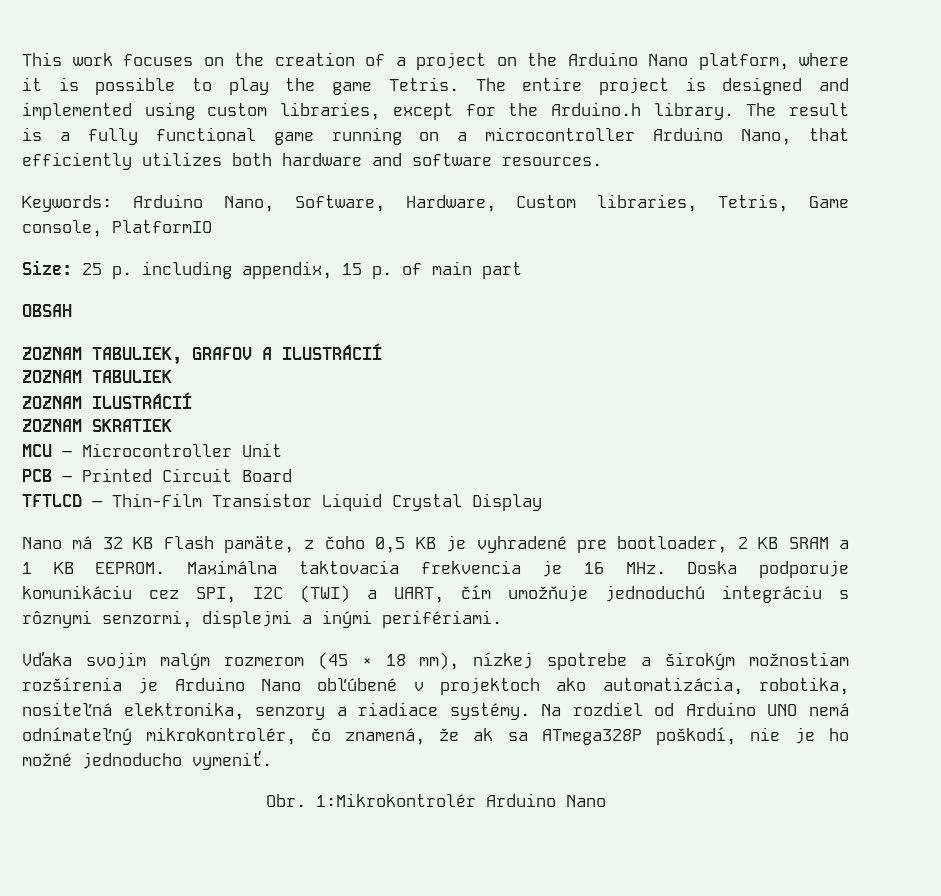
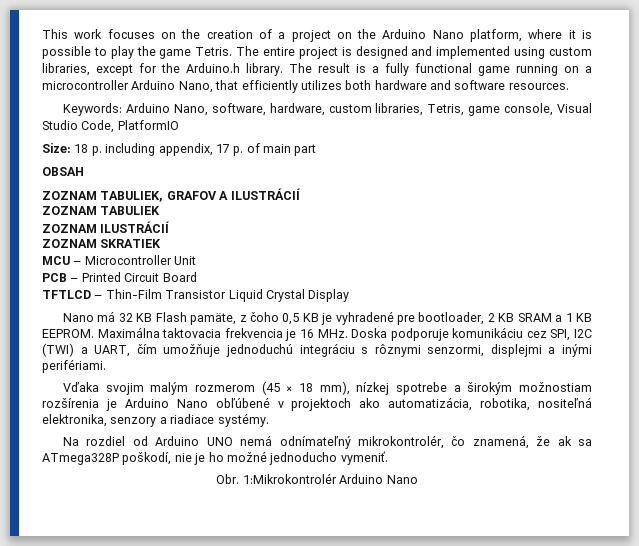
[294,194,849,212] [22,220,102,237] Software, Hardware, Custom libraries, Tetris, Game console, -> [211,103,592,116] [42,120,115,133] software, hardware, custom libraries, Tetris, game console, Visual Studio Code,
[82,263,102,275] 25 -> [74,144,89,153] 18
[342,263,362,275] 15 -> [215,144,230,153] 17
(530, 711) none -> (269, 420) //

